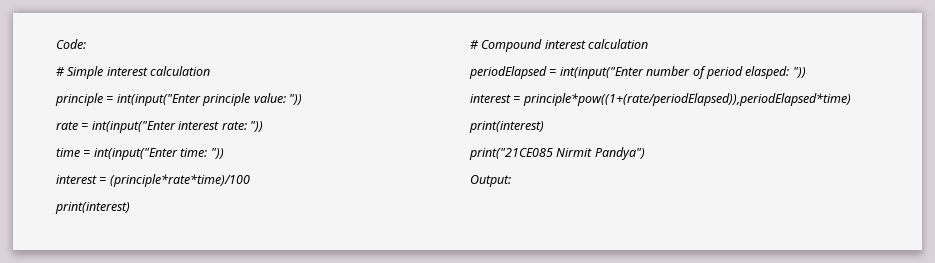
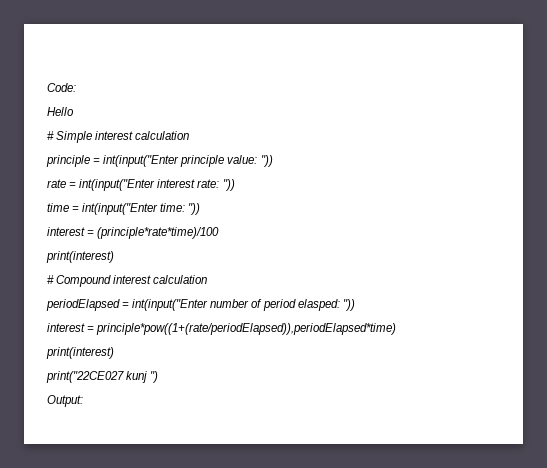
(86, 44) none -> [47,107,74,116] // Hello
[469,147,645,160] print("21CE085 Nirmit Pandya") -> [46,371,159,383] print("22CE027 kunj ")

